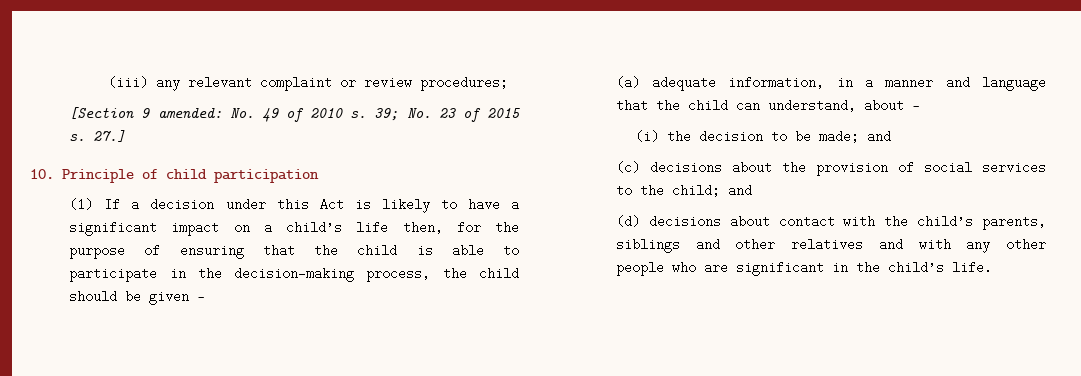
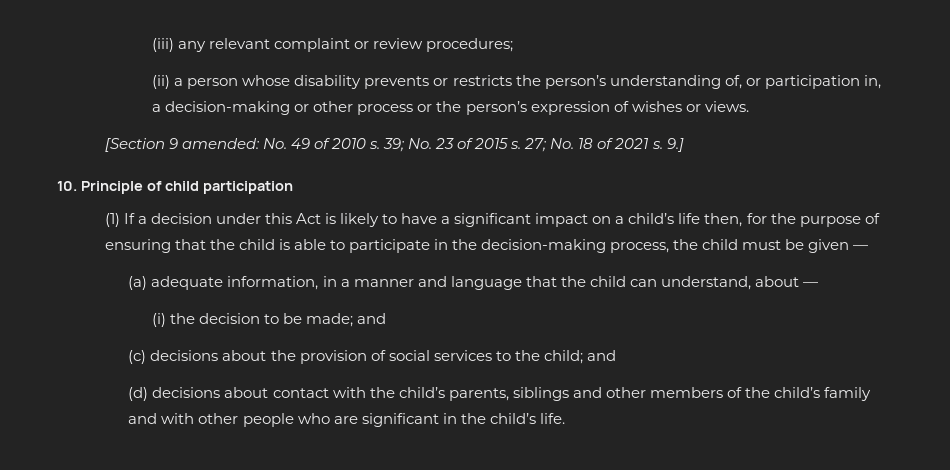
(509, 83) none -> [152,75,881,89] [152,101,749,115] // (ii) a person whose disability prevents or restricts the person’s understanding of, or participation in, a decision-making or other process or the person’s expression of wishes or views.
[93,130,126,142] 27.] -> [524,138,684,152] 27; No. 18 of 2021 s. 9.]
[69,290,118,303] should -> [742,240,782,250] must
[791,238,864,251] relatives -> [649,387,872,401] members of the child’s family
[966,238,991,253] any -> (195, 418) none

